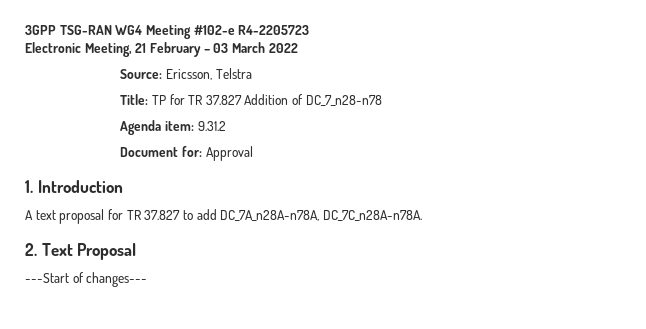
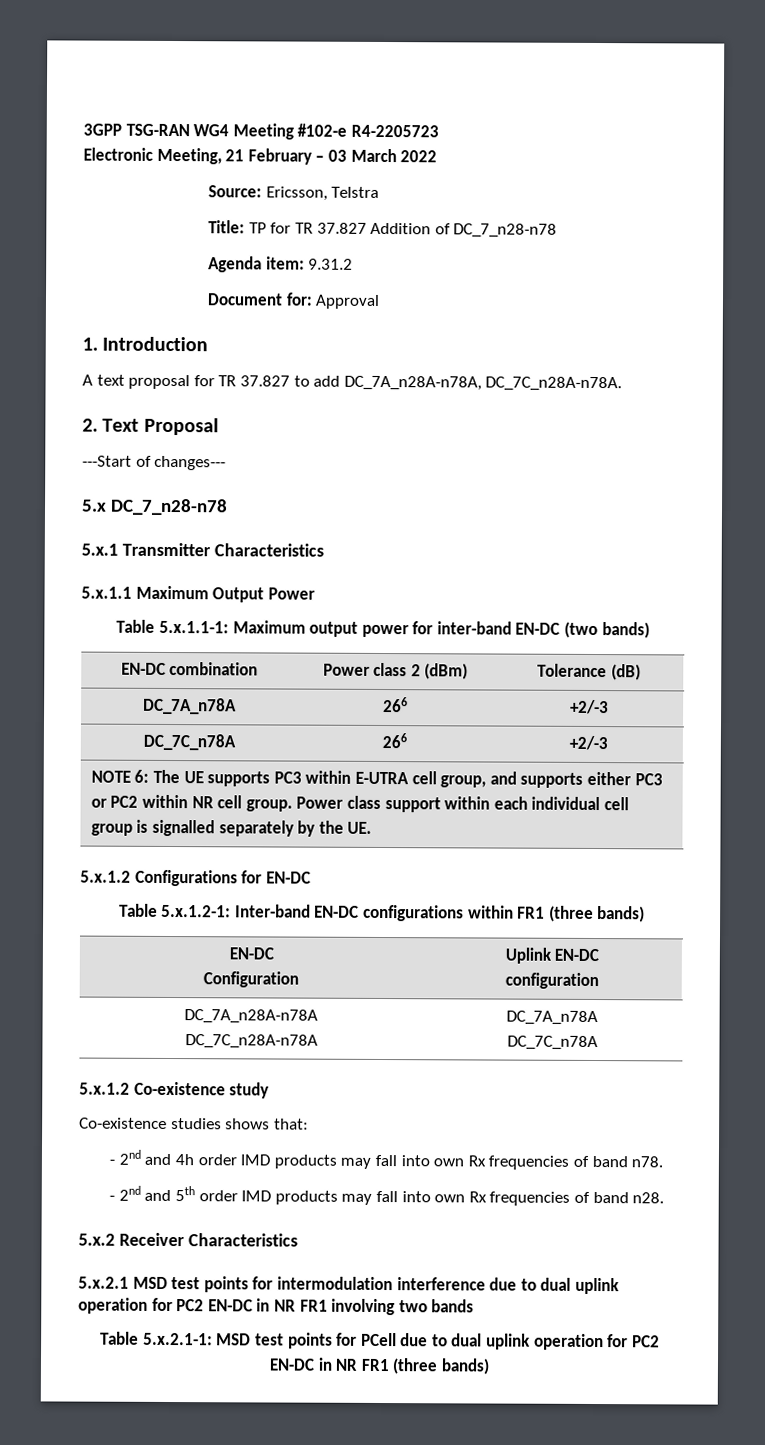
(148, 279) none -> [81,498,228,516] [81,542,324,557] [81,585,315,603] [116,619,650,639] [120,661,259,676] [322,662,469,680] [537,663,641,681] [143,697,237,715] [383,697,408,713] [569,699,609,715] [142,733,236,751] [382,733,407,749] [568,735,608,751] [90,769,663,788] [90,794,629,813] [90,819,373,837] [80,869,311,887] [118,903,646,923] [228,947,274,960] [203,971,299,988] [504,947,600,964] [505,972,599,990] [184,1009,318,1024] [184,1034,318,1049] [506,1010,598,1026] [506,1035,598,1051] [79,1081,270,1099] [79,1117,309,1130] [109,1149,664,1170] [109,1185,665,1206] [78,1232,298,1247] [78,1276,620,1295] [78,1297,475,1316] [100,1331,660,1351] [269,1357,490,1375] // 5.x DC_7_n28-n78 // 5.x.1 Transmitter Characteristics // 5.x.1.1 Maximum Output Power // Table 5.x.1.1-1: Maximum output power for inter-band EN-DC (two bands) // EN-DC combination | Power class 2 (dBm) | Tolerance (dB) // DC_7A_n78A | 266 | +2/-3 // DC_7C_n78A | 266 | +2/-3 // NOTE 6: The UE supports PC3 within E-UTRA cell group, and supports either PC3 or PC2 within NR cell group. Power class support within each individual cell group is signalled separately by the UE. // 5.x.1.2 Configurations for EN-DC // Table 5.x.1.2-1: Inter-band EN-DC configurations within FR1 (three bands) // EN-DC // Configuration | Uplink EN-DC // configuration // DC_7A_n28A-n78A // DC_7C_n28A-n78A | DC_7A_n78A // DC_7C_n78A // 5.x.1.2 Co-existence study // Co-existence studies shows that: // - 2nd and 4h order IMD products may fall into own Rx frequencies of band n78. // - 2nd and 5th order IMD products may fall into own Rx frequencies of band n28. // 5.x.2 Receiver Characteristics // 5.x.2.1 MSD test points for intermodulation interference due to dual uplink operation for PC2 EN-DC in NR FR1 involving two bands // Table 5.x.2.1-1: MSD test points for PCell due to dual uplink operation for PC2 EN-DC in NR FR1 (three bands)

